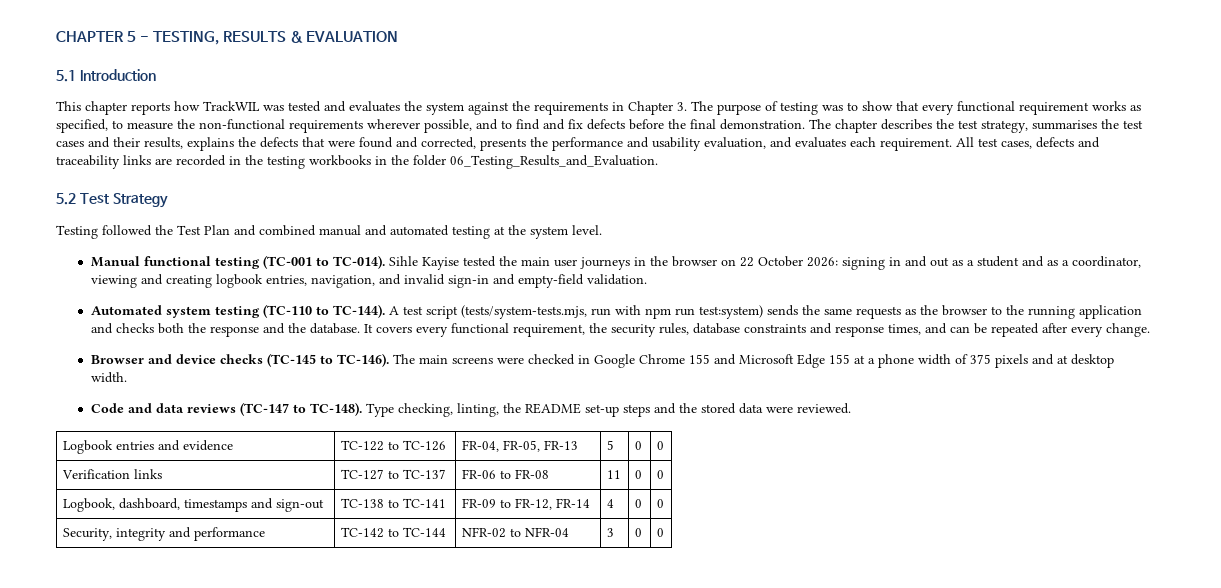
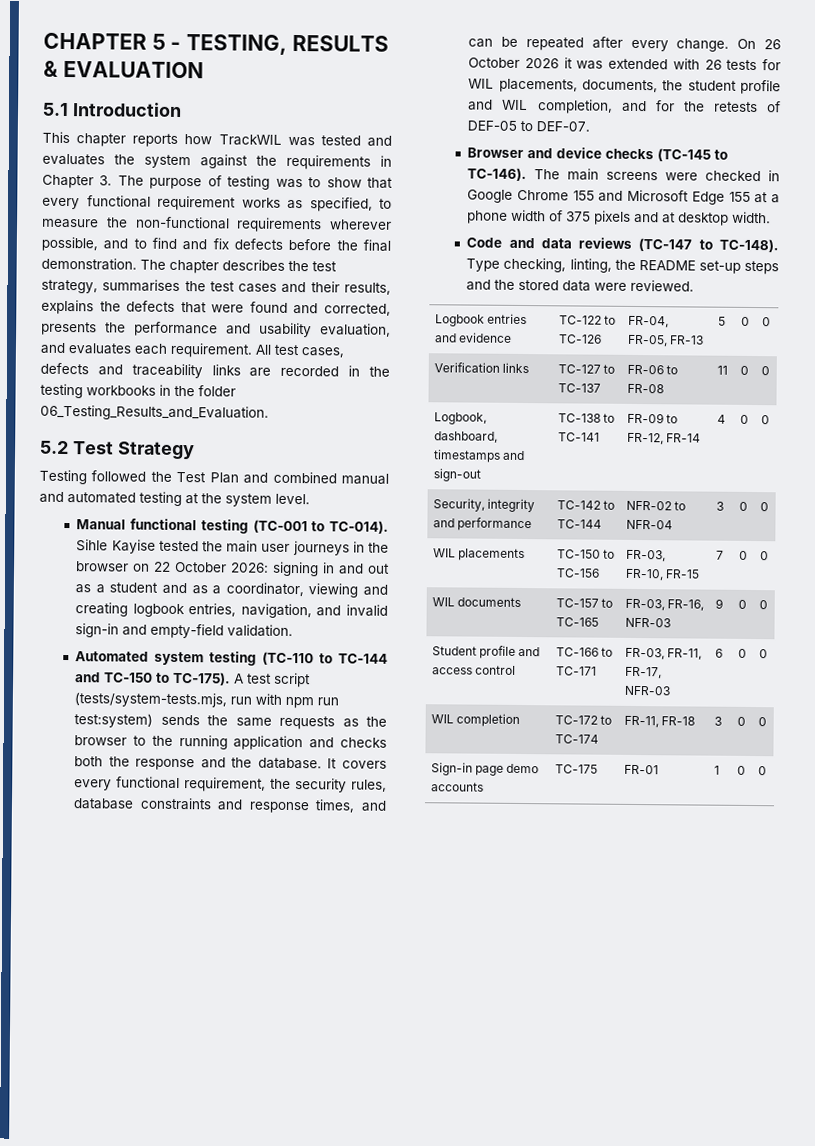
[332,304,385,318] TC-144). -> [338,653,388,664] [75,671,232,686] TC-144 and TC-150 to TC-175).
(1150, 330) none -> [737,38,781,50] [468,57,781,71] [468,78,781,95] [468,99,781,114] [467,120,591,132] On 26 October 2026 it was extended with 26 tests for WIL placements, documents, the student profile and WIL completion, and for the retests of DEF-05 to DEF-07.
(664, 532) none -> [432,548,526,562] [556,549,616,559] [555,568,600,578] [625,549,666,562] [624,568,701,581] [715,550,724,560] [738,550,748,560] [759,551,769,561] [431,597,522,607] [555,598,614,608] [555,617,599,627] [624,598,705,611] [624,617,671,628] [714,598,723,609] [737,599,747,609] [758,600,768,610] [431,645,541,659] [431,665,517,675] [555,647,614,657] [555,666,597,676] [624,647,703,660] [624,666,662,679] [623,685,671,696] [714,648,723,658] [737,648,747,658] [758,649,768,659] [430,713,521,727] [554,715,613,725] [554,734,599,744] [623,715,696,728] [713,716,722,726] [736,716,746,726] [757,717,767,727] [430,762,540,776] [430,782,484,792] [554,764,598,774] [623,764,659,775] [713,765,720,775] [736,765,746,775] [757,766,767,776] // WIL placements | TC-150 to TC-156 | FR-03, FR-10, FR-15 | 7 | 0 | 0 // WIL documents | TC-157 to TC-165 | FR-03, FR-16, NFR-03 | 9 | 0 | 0 // Student profile and access control | TC-166 to TC-171 | FR-03, FR-11, FR-17, NFR-03 | 6 | 0 | 0 // WIL completion | TC-172 to TC-174 | FR-11, FR-18 | 3 | 0 | 0 // Sign-in page demo accounts | TC-175 | FR-01 | 1 | 0 | 0

